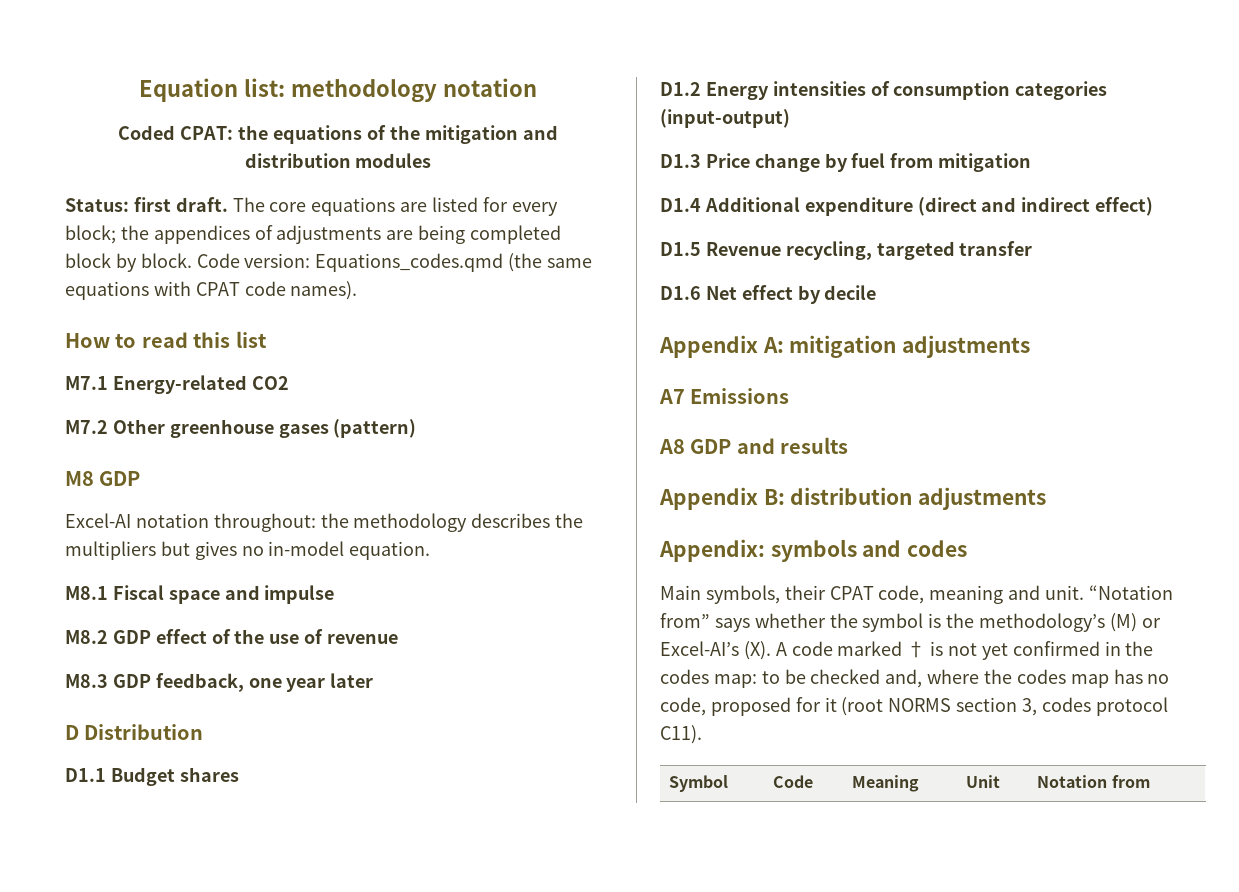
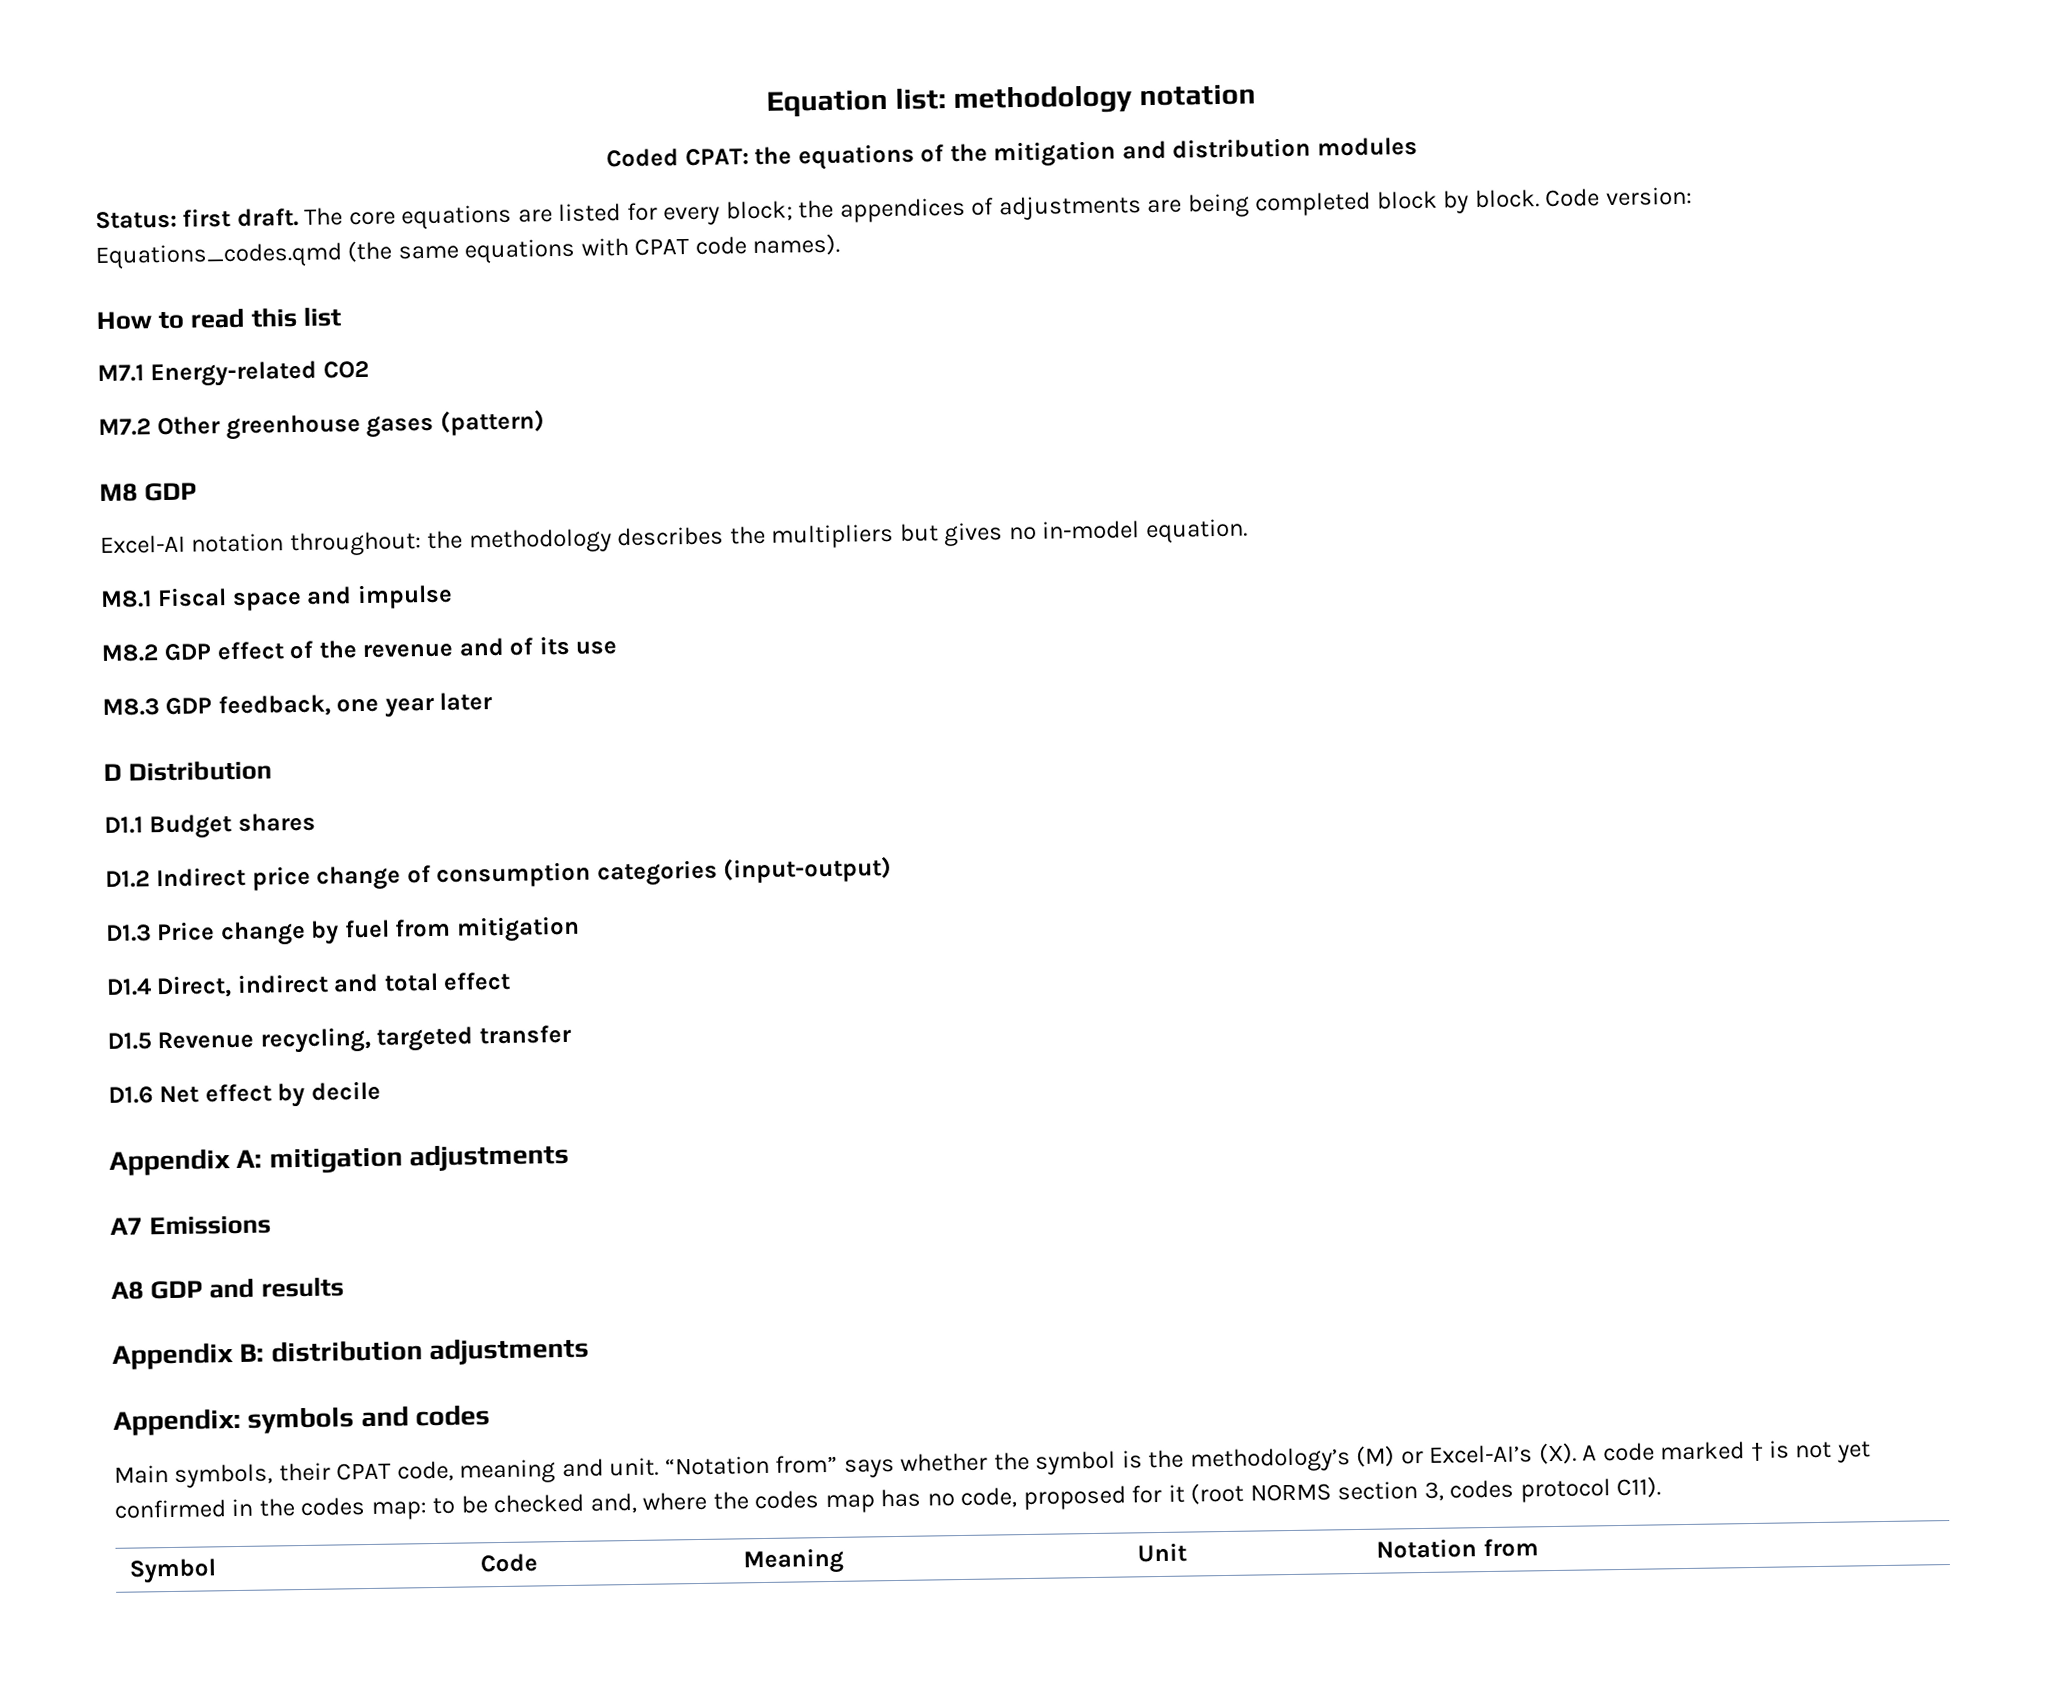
(265, 636) none -> [362,635,570,658] revenue and of its
[304,629,399,644] of revenue -> (618, 648) none
[705,81,866,100] Energy intensities -> [156,865,402,891] Indirect price change
[704,197,1154,216] Additional expenditure (direct and indirect effect) -> [156,971,512,999] Direct, indirect and total effect

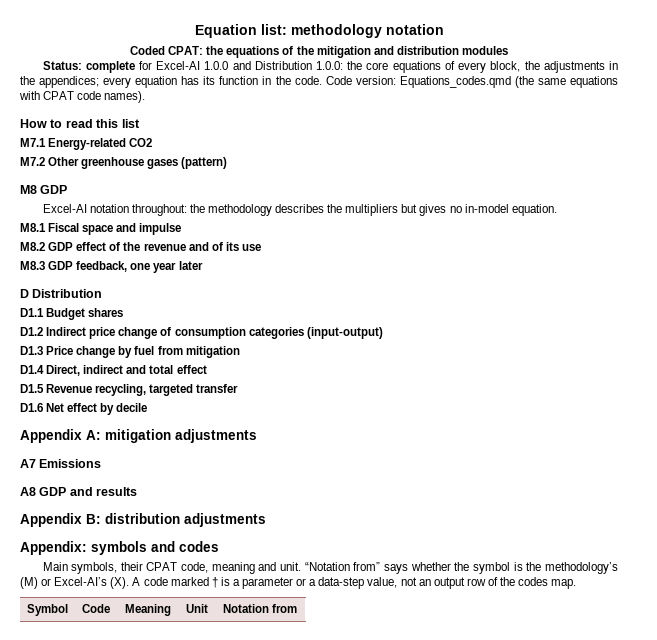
[182,189,1540,230] first draft. The core equations are listed for every block; the appendices of adjustments are being completed block by block. -> [85,61,618,73] [20,76,322,88] complete for Excel-AI 1.0.0 and Distribution 1.0.0: the core equations of every block, the adjustments in the appendices; every equation has its function in the code.
[1795,1441,1871,1463] [114,1476,1662,1520] not yet confirmed in the codes map: to be checked and, where the codes map has no code, proposed for it (root NORMS section 3, codes protocol C11). -> [232,577,577,589] a parameter or a data-step value, not an output row of the codes map.

